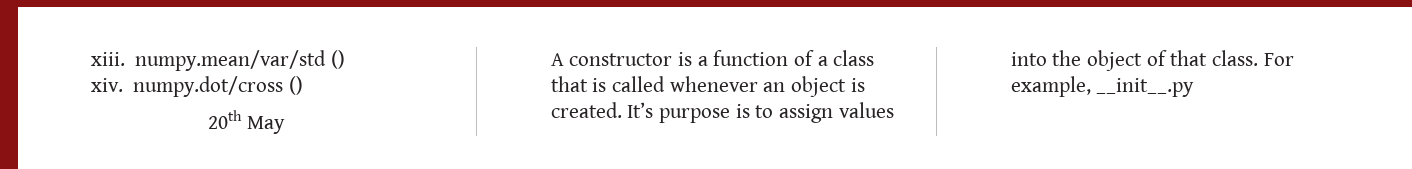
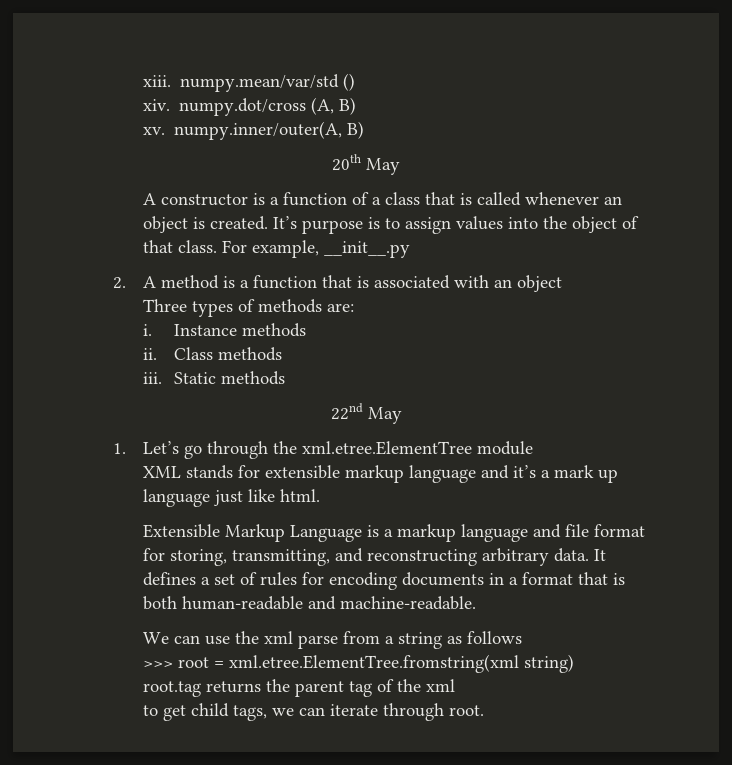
[288,76,303,95] () -> [311,97,357,115] [143,121,365,140] (A, B) // xv. numpy.inner/outer(A, B)
(1195, 87) none -> [112,275,563,292] [143,299,355,317] [143,323,306,337] [143,347,282,361] [143,371,285,385] [330,403,402,424] [112,441,534,459] [143,465,619,483] [143,489,321,507] [143,524,646,542] [143,548,607,566] [143,572,626,590] [143,596,477,610] [143,631,523,649] [143,654,575,673] [143,679,456,697] [143,703,485,721] // 2. A method is a function that is associated with an object // Three types of methods are: // i. Instance methods // ii. Class methods // iii. Static methods // 22nd May // 1. Let’s go through the xml.etree.ElementTree module // XML stands for extensible markup language and it’s a mark up language just like html. // Extensible Markup Language is a markup language and file format for storing, transmitting, and reconstructing arbitrary data. It defines a set of rules for encoding documents in a format that is both human-readable and machine-readable. // We can use the xml parse from a string as follows // >>> root = xml.etree.ElementTree.fromstring(xml string) // root.tag returns the parent tag of the xml // to get child tags, we can iterate through root.

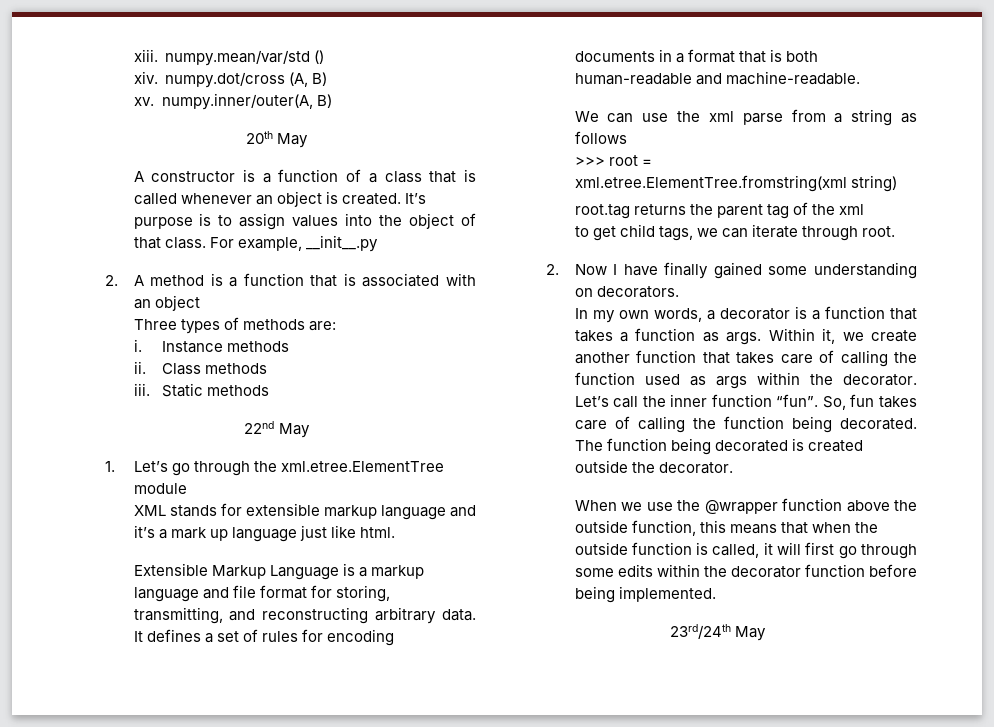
(485, 710) none -> [546,262,917,279] [574,286,679,298] [574,306,917,323] [574,328,917,345] [574,350,918,367] [574,372,917,389] [574,394,917,410] [574,416,917,433] [574,438,863,455] [574,460,733,474] [574,498,917,514] [574,520,878,536] [574,542,917,559] [574,564,917,578] [574,586,716,603] [669,624,767,641] // 2. Now I have finally gained some understanding on decorators. // In my own words, a decorator is a function that takes a function as args. Within it, we create another function that takes care of calling the function used as args within the decorator. Let’s call the inner function “fun”. So, fun takes care of calling the function being decorated. The function being decorated is created outside the decorator. // When we use the @wrapper function above the outside function, this means that when the outside function is called, it will first go through some edits within the decorator function before being implemented. // 23rd/24th May

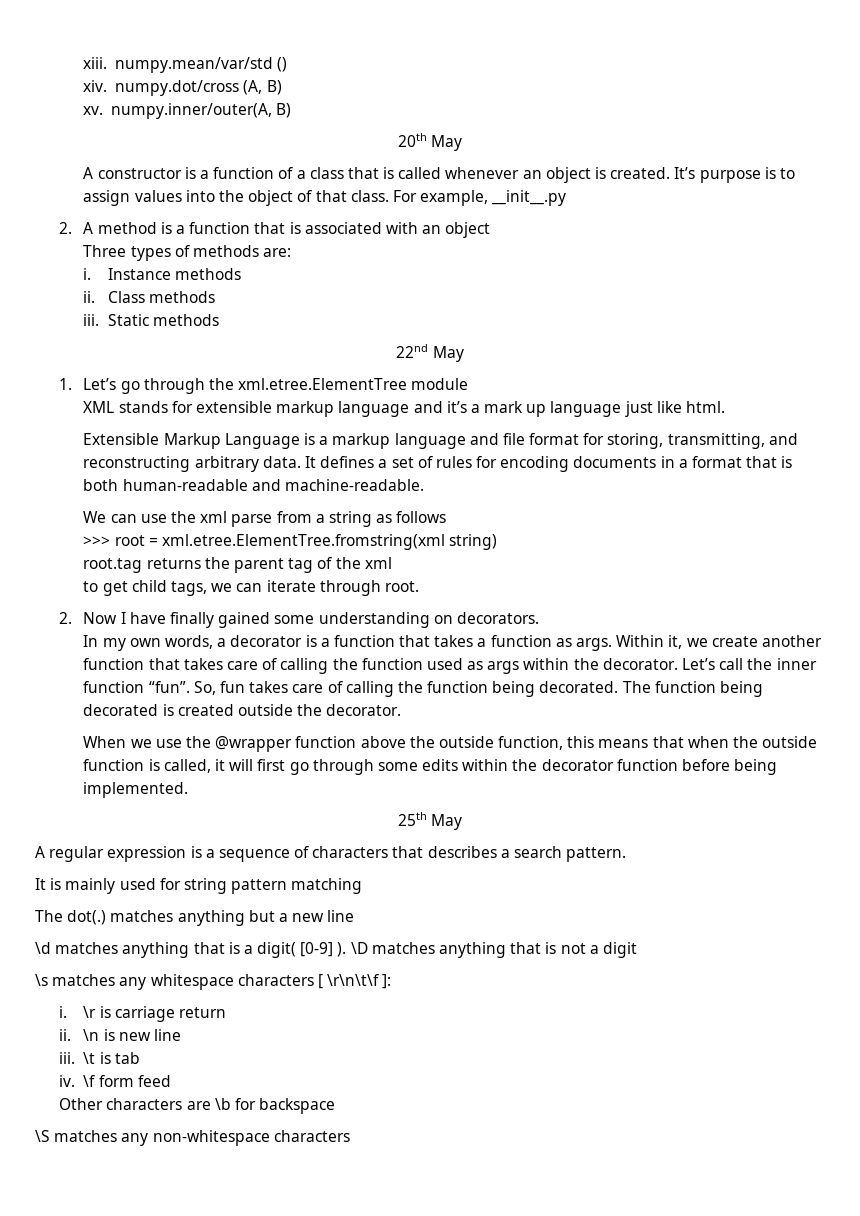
[669,624,767,641] 23rd/24th May -> [397,812,463,830] [35,846,627,862] [35,878,363,894] [35,910,355,926] [35,942,637,958] [35,974,392,990] [59,1006,226,1022] [59,1029,181,1041] [59,1052,140,1064] [59,1075,171,1087] [59,1098,336,1114] [35,1130,350,1146] 25th May // A regular expression is a sequence of characters that describes a search pattern. // It is mainly used for string pattern matching // The dot(.) matches anything but a new line // \d matches anything that is a digit( [0-9] ). \D matches anything that is not a digit // \s matches any whitespace characters [ \r\n\t\f ]: // i. \r is carriage return // ii. \n is new line // iii. \t is tab // iv. \f form feed // Other characters are \b for backspace // \S matches any non-whitespace characters

